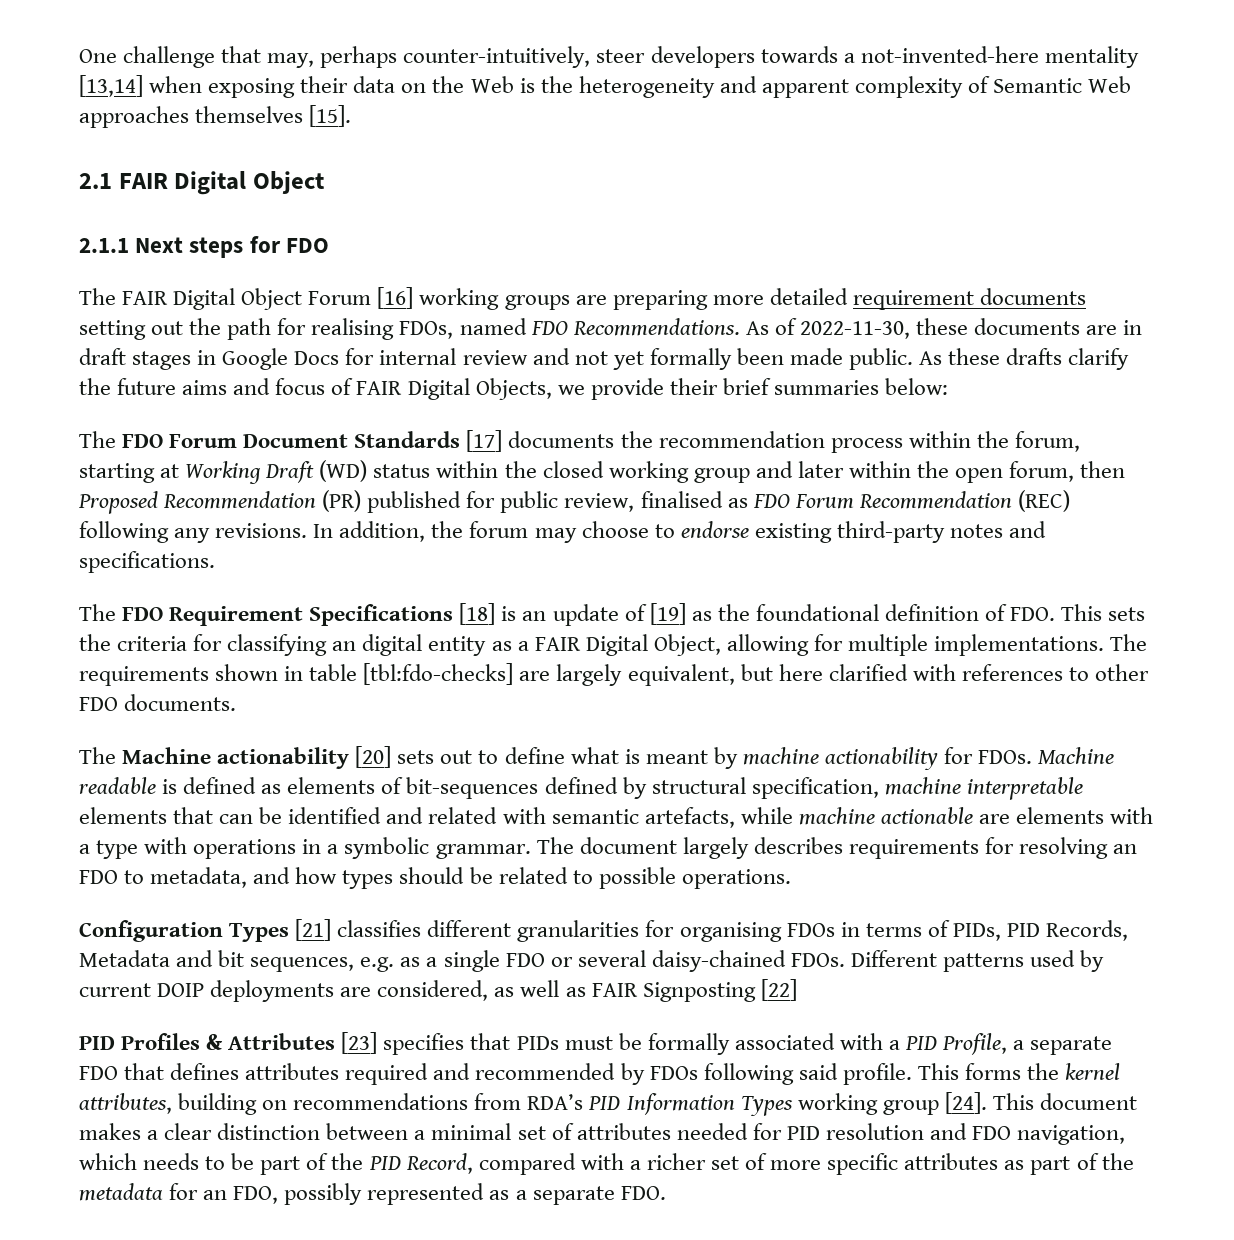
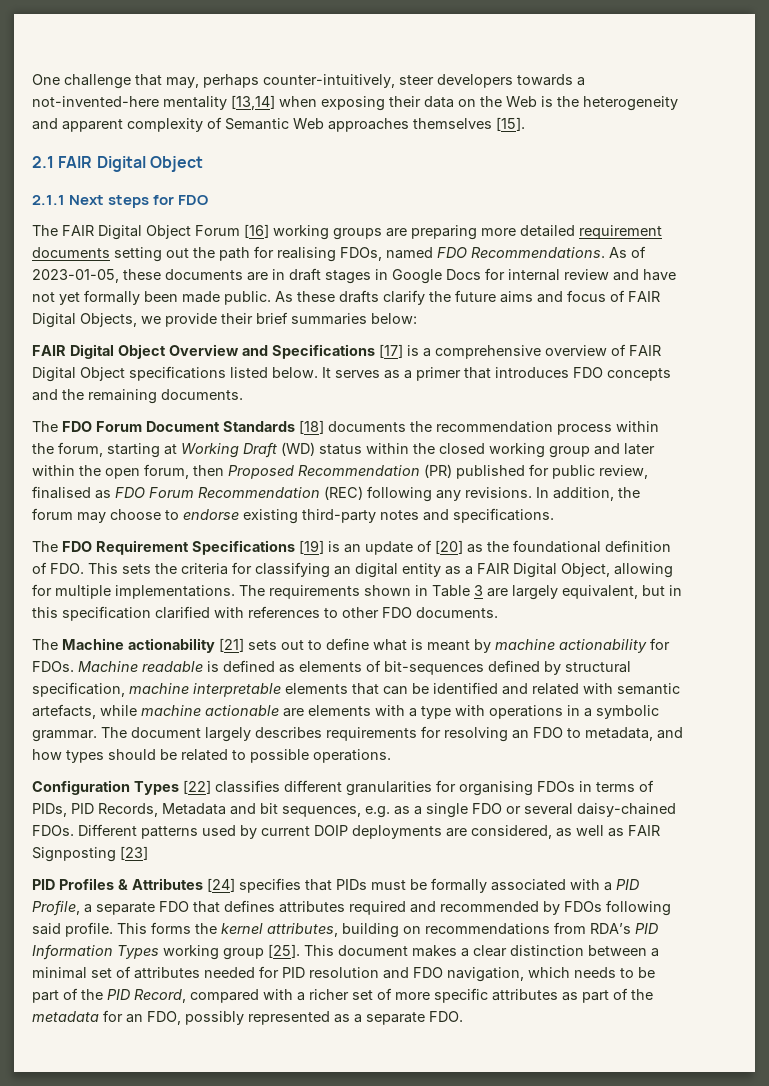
[799,321,910,339] 2022-11-30, -> [32,269,119,283] 2023-01-05,
(570, 356) none -> [643,269,676,281] have
(949, 386) none -> [32,344,661,359] [32,366,671,382] [32,389,243,404] // FAIR Digital Object Overview and Specifications [17] is a comprehensive overview of FAIR Digital Object specifications listed below. It serves as a primer that introduces FDO concepts and the remaining documents.
[466,430,503,452] [17] -> [299,420,324,434] [18]
[459,603,496,625] [18] -> [299,540,324,554] [19]
[649,603,686,625] [19] -> [435,540,463,554] [20]
[309,663,514,685] table [tbl:fdo-checks] -> [432,585,483,597] Table 3
[778,664,823,681] here -> [669,585,682,596] [32,606,151,621] in this specification
[355,746,392,768] [20] -> [219,638,244,652] [21]
[295,919,332,941] [21] -> [183,780,211,794] [22]
[760,979,797,1001] [22] -> [120,846,148,860] [23]
[341,1032,378,1054] [23] -> [207,878,235,892] [24]
[944,1092,987,1114] [24]. -> [268,944,300,958] [25].

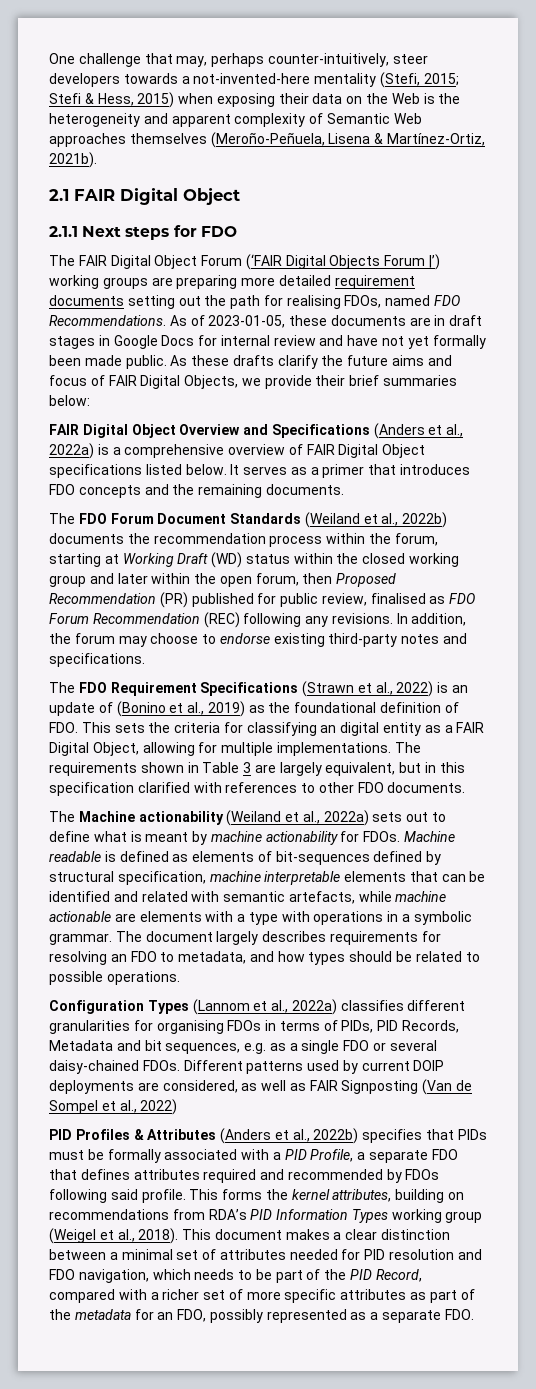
[231,95,275,110] [13,14] -> [379,72,459,88] [49,92,175,108] (Stefi, 2015; Stefi & Hess, 2015)
[496,117,525,131] [15]. -> [210,132,485,148] [49,152,97,168] (Meroño-Peñuela, Lisena & Martínez-Ortiz, 2021b).
[244,224,269,238] [16] -> [245,254,441,270] (‘FAIR Digital Objects Forum |’)
[379,344,403,358] [17] -> [373,423,464,439] [49,443,94,459] (Anders et al., 2022a)
[299,420,324,434] [18] -> [304,512,448,528] (Weiland et al., 2022b)
[299,540,463,555] [19] is an update of [20] -> [302,681,469,697] [49,701,245,717] (Strawn et al., 2022) is an update of (Bonino et al., 2019)
[219,638,244,652] [21] -> [226,810,369,826] (Weiland et al., 2022a)
[183,780,211,794] [22] -> [192,999,337,1015] (Lannom et al., 2022a)
[120,846,148,860] [23] -> [422,1079,473,1095] [49,1099,178,1115] (Van de Sompel et al., 2022)
[207,878,235,892] [24] -> [220,1128,359,1144] (Anders et al., 2022b)
[268,944,300,958] [25]. -> [49,1228,179,1244] (Weigel et al., 2018).

